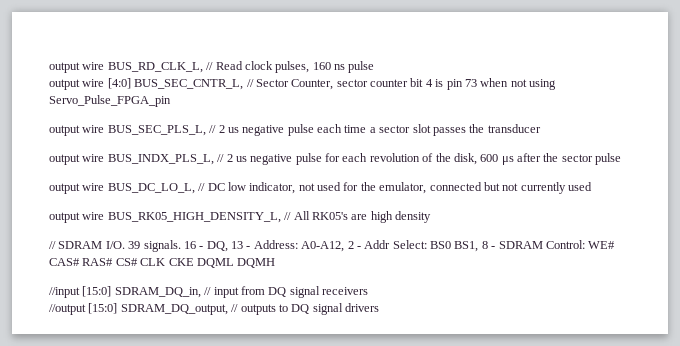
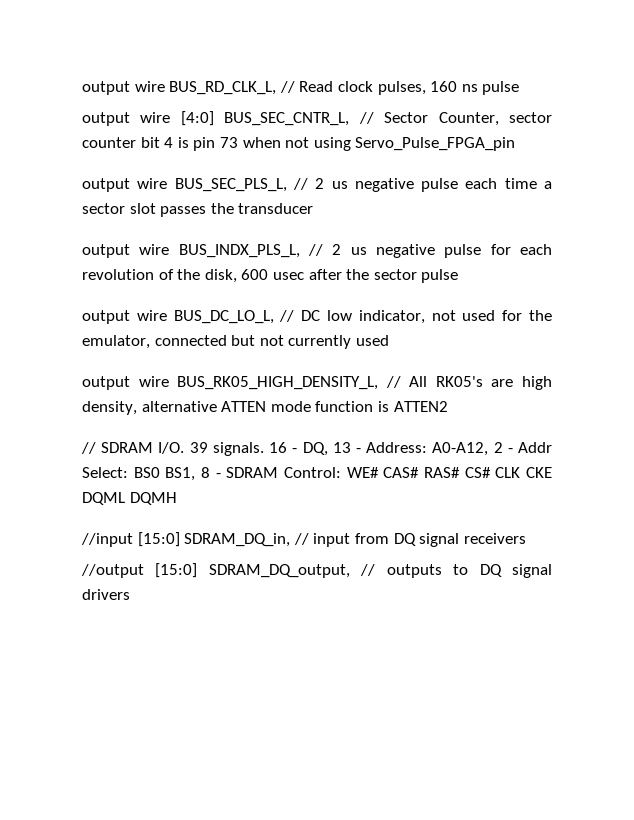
[501,156,514,165] μs -> [272,272,304,280] usec
[395,211,431,223] density -> [82,401,448,415] density, alternative ATTEN mode function is ATTEN2

